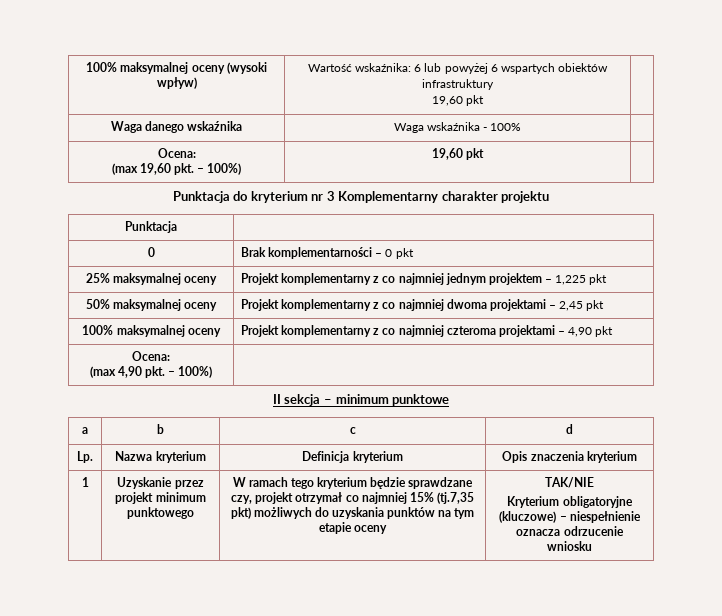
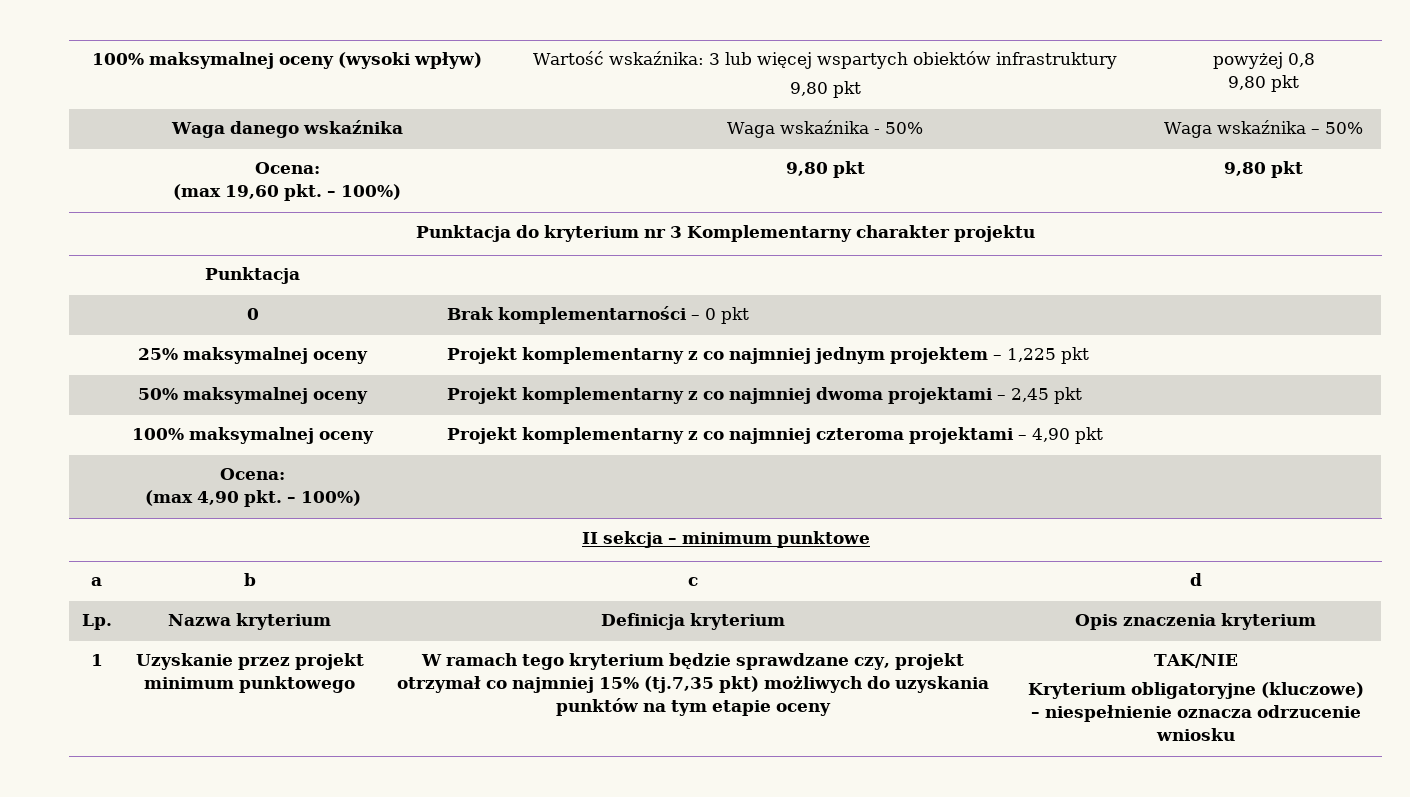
[414,63,498,74] 6 lub powyżej 6 -> [708,52,812,69] 3 lub więcej
[431,95,485,106] 19,60 pkt | -> [789,81,861,98] [1212,52,1315,69] [1228,75,1299,92] 9,80 pkt | powyżej 0,8 // 9,80 pkt
[490,123,522,131] 100% | -> [884,122,923,134] [1164,120,1363,138] 50% | Waga wskaźnika – 50%
[431,148,485,160] 19,60 pkt | -> [785,161,865,178] [1224,161,1303,178] 9,80 pkt | 9,80 pkt

